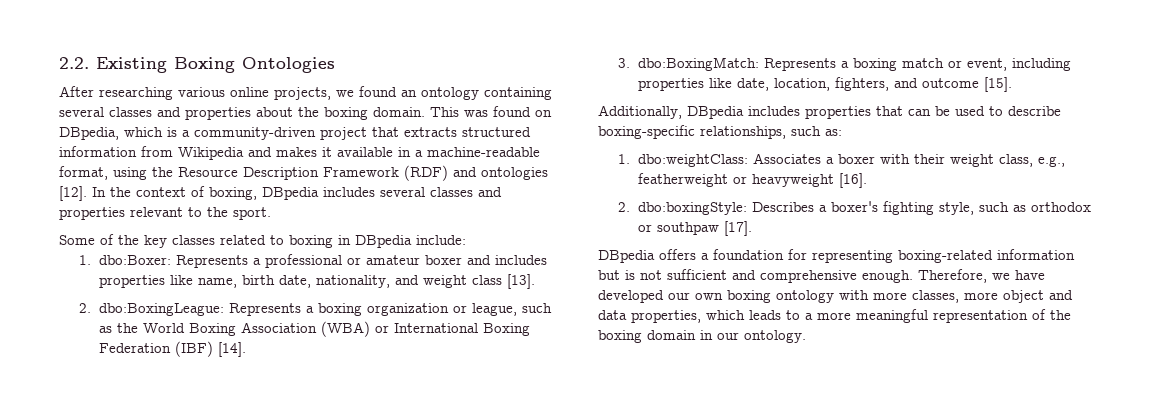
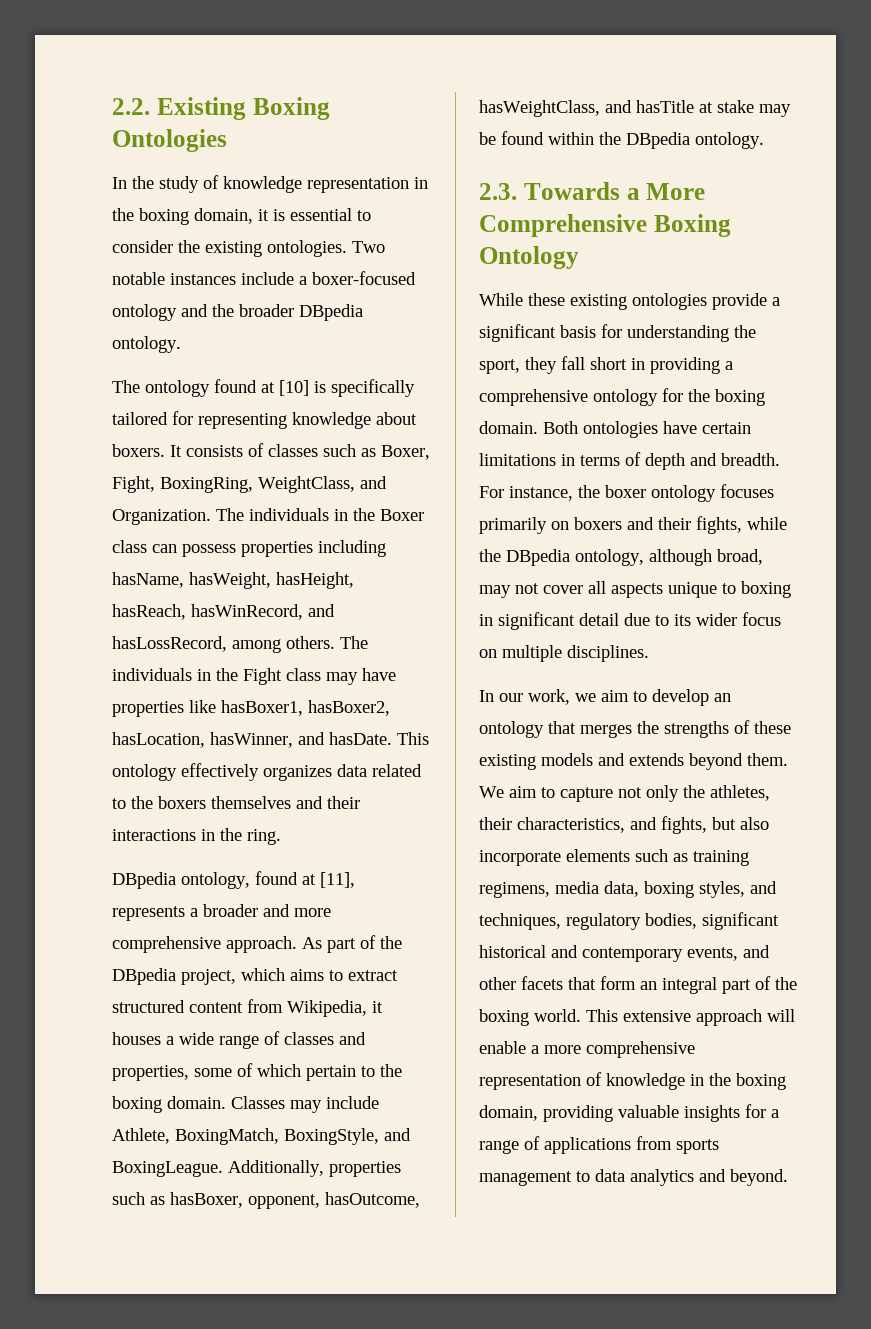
[59,86,552,100] [59,106,552,120] [59,127,531,140] [59,146,540,160] [59,165,548,181] [59,186,502,201] [59,207,271,220] [59,234,466,248] [78,254,547,268] [98,274,535,289] [78,303,552,316] [98,321,530,337] [98,341,246,357] [617,57,1071,71] [637,77,1012,92] [598,105,1061,119] [598,125,842,139] [617,153,1065,167] [637,173,867,188] [617,201,1091,215] [637,221,752,236] [598,249,1075,263] [598,269,1045,283] [598,290,1073,303] [598,309,1071,323] [598,330,806,343] After researching various online projects, we found an ontology containing several classes and properties about the boxing domain. This was found on DBpedia, which is a community-driven project that extracts structured information from Wikipedia and makes it available in a machine-readable format, using the Resource Description Framework (RDF) and ontologies [12]. In the context of boxing, DBpedia includes several classes and properties relevant to the sport. // Some of the key classes related to boxing in DBpedia include: // 1. dbo:Boxer: Represents a professional or amateur boxer and includes properties like name, birth date, nationality, and weight class [13]. // 2. dbo:BoxingLeague: Represents a boxing organization or league, such as the World Boxing Association (WBA) or International Boxing Federation (IBF) [14]. // 3. dbo:BoxingMatch: Represents a boxing match or event, including properties like date, location, fighters, and outcome [15]. // Additionally, DBpedia includes properties that can be used to describe boxing-specific relationships, such as: // 1. dbo:weightClass: Associates a boxer with their weight class, e.g., featherweight or heavyweight [16]. // 2. dbo:boxingStyle: Describes a boxer's fighting style, such as orthodox or southpaw [17]. // DBpedia offers a foundation for representing boxing-related information but is not sufficient and comprehensive enough. Therefore, we have developed our own boxing ontology with more classes, more object and data properties, which leads to a more meaningful representation of the boxing domain in our ontology. -> [112,175,428,193] [112,208,371,225] [112,240,385,257] [112,271,416,285] [112,304,363,321] [112,336,181,353] [112,379,415,397] [112,411,417,429] [112,443,430,460] [112,476,387,493] [112,508,424,525] [112,540,386,557] [112,572,354,589] [112,604,335,620] [112,636,368,653] [112,668,396,685] [112,700,390,717] [112,732,429,748] [112,763,422,781] [112,796,360,809] [112,828,281,845] [112,871,355,889] [112,904,331,921] [112,935,402,953] [112,968,398,985] [112,999,383,1017] [112,1031,366,1049] [112,1063,402,1081] [112,1096,379,1113] [112,1128,411,1145] [112,1160,401,1177] [112,1192,420,1209] [479,100,791,117] [479,131,764,149] [479,182,706,200] [479,214,731,237] [479,246,579,269] [479,293,780,310] [479,324,756,342] [479,356,733,374] [479,388,765,406] [479,421,751,438] [479,452,780,470] [479,484,774,502] [479,516,787,534] [479,549,763,566] [479,581,791,598] [479,612,781,630] [479,645,649,662] [479,689,731,706] [479,720,791,738] [479,753,788,770] [479,785,770,802] [479,816,769,834] [479,849,749,866] [479,881,777,898] [479,912,779,930] [479,945,770,962] [479,976,797,994] [479,1009,795,1026] [479,1041,695,1058] [479,1072,786,1090] [479,1104,779,1122] [479,1136,719,1154] [479,1169,788,1186] In the study of knowledge representation in the boxing domain, it is essential to consider the existing ontologies. Two notable instances include a boxer-focused ontology and the broader DBpedia ontology. // The ontology found at [10] is specifically tailored for representing knowledge about boxers. It consists of classes such as Boxer, Fight, BoxingRing, WeightClass, and Organization. The individuals in the Boxer class can possess properties including hasName, hasWeight, hasHeight, hasReach, hasWinRecord, and hasLossRecord, among others. The individuals in the Fight class may have properties like hasBoxer1, hasBoxer2, hasLocation, hasWinner, and hasDate. This ontology effectively organizes data related to the boxers themselves and their interactions in the ring. // DBpedia ontology, found at [11], represents a broader and more comprehensive approach. As part of the DBpedia project, which aims to extract structured content from Wikipedia, it houses a wide range of classes and properties, some of which pertain to the boxing domain. Classes may include Athlete, BoxingMatch, BoxingStyle, and BoxingLeague. Additionally, properties such as hasBoxer, opponent, hasOutcome, hasWeightClass, and hasTitle at stake may be found within the DBpedia ontology. // 2.3. Towards a More Comprehensive Boxing Ontology // While these existing ontologies provide a significant basis for understanding the sport, they fall short in providing a comprehensive ontology for the boxing domain. Both ontologies have certain limitations in terms of depth and breadth. For instance, the boxer ontology focuses primarily on boxers and their fights, while the DBpedia ontology, although broad, may not cover all aspects unique to boxing in significant detail due to its wider focus on multiple disciplines. // In our work, we aim to develop an ontology that merges the strengths of these existing models and extends beyond them. We aim to capture not only the athletes, their characteristics, and fights, but also incorporate elements such as training regimens, media data, boxing styles, and techniques, regulatory bodies, significant historical and contemporary events, and other facets that form an integral part of the boxing world. This extensive approach will enable a more comprehensive representation of knowledge in the boxing domain, providing valuable insights for a range of applications from sports management to data analytics and beyond.

